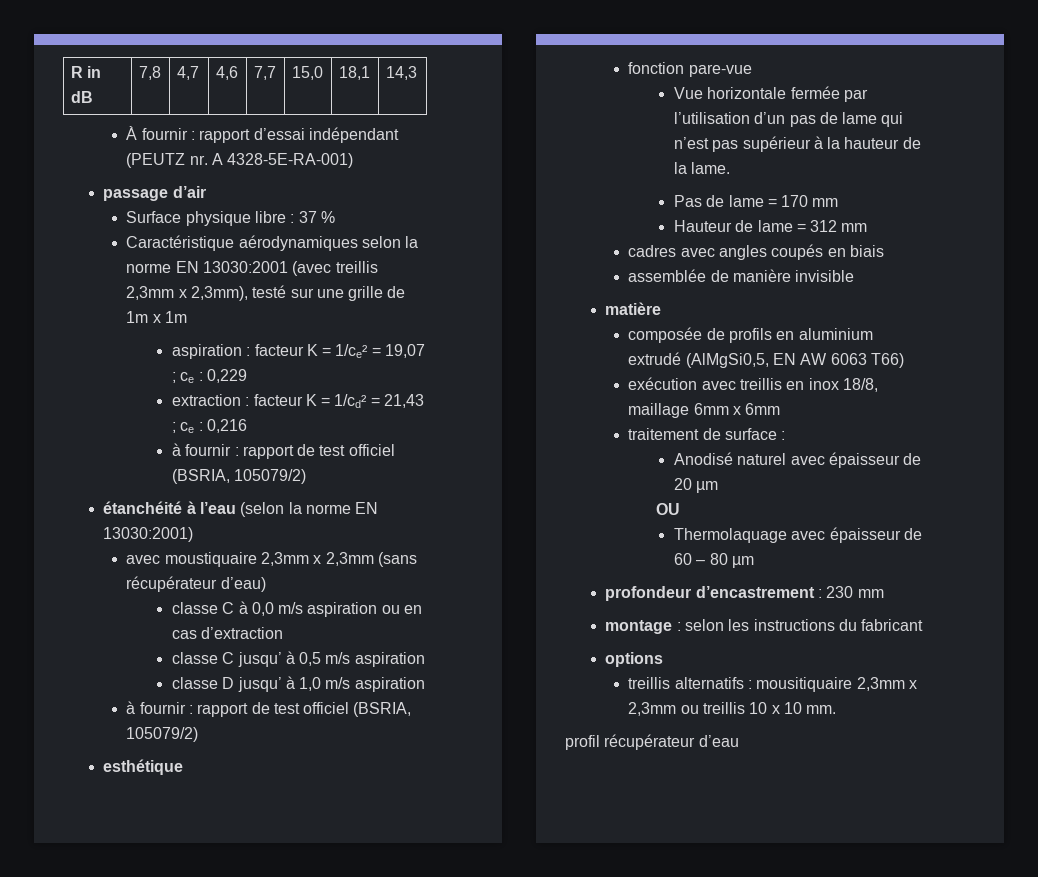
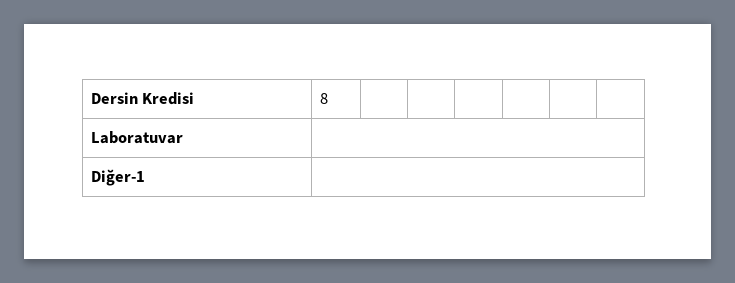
[70,66,101,78] [70,91,93,103] [138,66,161,80] [176,66,199,80] [215,66,238,80] [253,66,276,80] [291,66,323,80] [338,66,370,80] [385,66,417,80] [126,126,399,143] [126,153,354,168] [103,186,206,201] [126,211,335,226] [126,235,419,251] [126,261,378,276] [126,285,406,301] [126,311,187,323] [171,344,426,359] [171,369,247,383] [171,394,425,408] [171,419,247,433] [171,443,395,459] [171,469,307,484] [103,501,379,517] [103,527,194,542] [126,552,417,567] [126,576,266,592] [171,601,423,617] [171,627,284,639] [171,651,425,667] [171,676,425,692] [126,701,412,717] [126,727,199,742] [103,759,184,775] [628,62,752,77] [673,86,868,102] [673,112,904,127] [673,136,921,152] [673,162,731,174] [673,195,839,207] [673,220,868,232] [628,244,884,260] [628,269,855,282] [605,302,662,315] [628,327,873,343] [628,352,904,368] [628,377,878,392] [628,403,781,418] [628,428,786,440] [673,452,922,468] [673,478,719,493] [656,503,681,515] [673,527,922,543] [673,553,754,568] [605,586,884,601] [605,619,924,634] [605,652,664,667] [628,677,917,692] [628,702,837,716] [565,734,739,750] R in dB | 7,8 | 4,7 | 4,6 | 7,7 | 15,0 | 18,1 | 14,3 // À fournir : rapport d’essai indépendant (PEUTZ nr. A 4328-5E-RA-001) // passage d’air // Surface physique libre : 37 % // Caractéristique aérodynamiques selon la norme EN 13030:2001 (avec treillis 2,3mm x 2,3mm), testé sur une grille de 1m x 1m // aspiration : facteur K = 1/ce² = 19,07 ; ce : 0,229 // extraction : facteur K = 1/cd² = 21,43 ; ce : 0,216 // à fournir : rapport de test officiel (BSRIA, 105079/2) // étanchéité à l’eau (selon la norme EN 13030:2001) // avec moustiquaire 2,3mm x 2,3mm (sans récupérateur d’eau) // classe C à 0,0 m/s aspiration ou en cas d’extraction // classe C jusqu’ à 0,5 m/s aspiration // classe D jusqu’ à 1,0 m/s aspiration // à fournir : rapport de test officiel (BSRIA, 105079/2) // esthétique // fonction pare-vue // Vue horizontale fermée par l’utilisation d’un pas de lame qui n’est pas supérieur à la hauteur de la lame. // Pas de lame = 170 mm // Hauteur de lame = 312 mm // cadres avec angles coupés en biais // assemblée de manière invisible // matière // composée de profils en aluminium extrudé (AlMgSi0,5, EN AW 6063 T66) // exécution avec treillis en inox 18/8, maillage 6mm x 6mm // traitement de surface : // Anodisé naturel avec épaisseur de 20 µm // OU // Thermolaquage avec épaisseur de 60 – 80 µm // profondeur d’encastrement : 230 mm // montage : selon les instructions du fabricant // options // treillis alternatifs : mousitiquaire 2,3mm x 2,3mm ou treillis 10 x 10 mm. // profil récupérateur d’eau -> [90,92,194,105] [319,93,328,104] [90,131,183,144] [90,169,145,186] Dersin Kredisi | 8 | | | | | | // Laboratuvar | // Diğer-1 |

